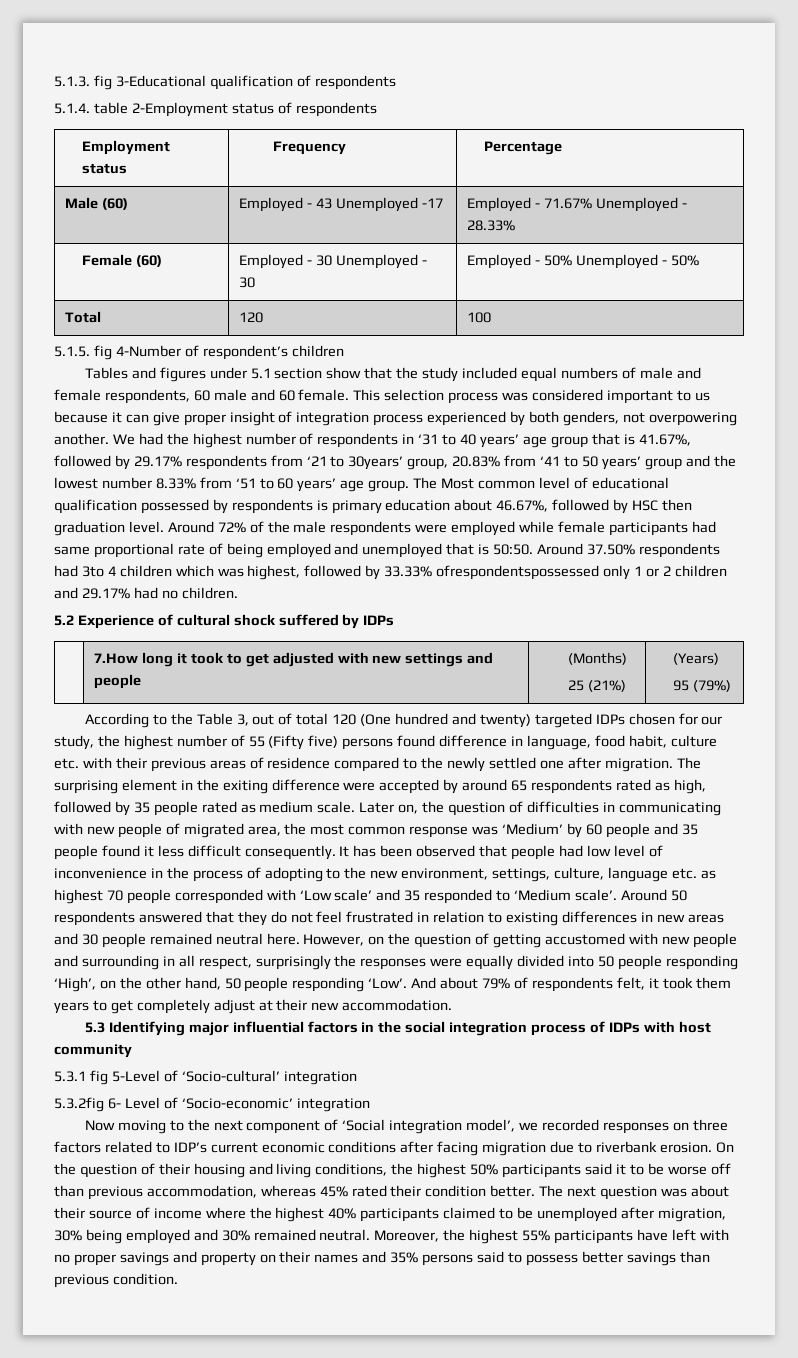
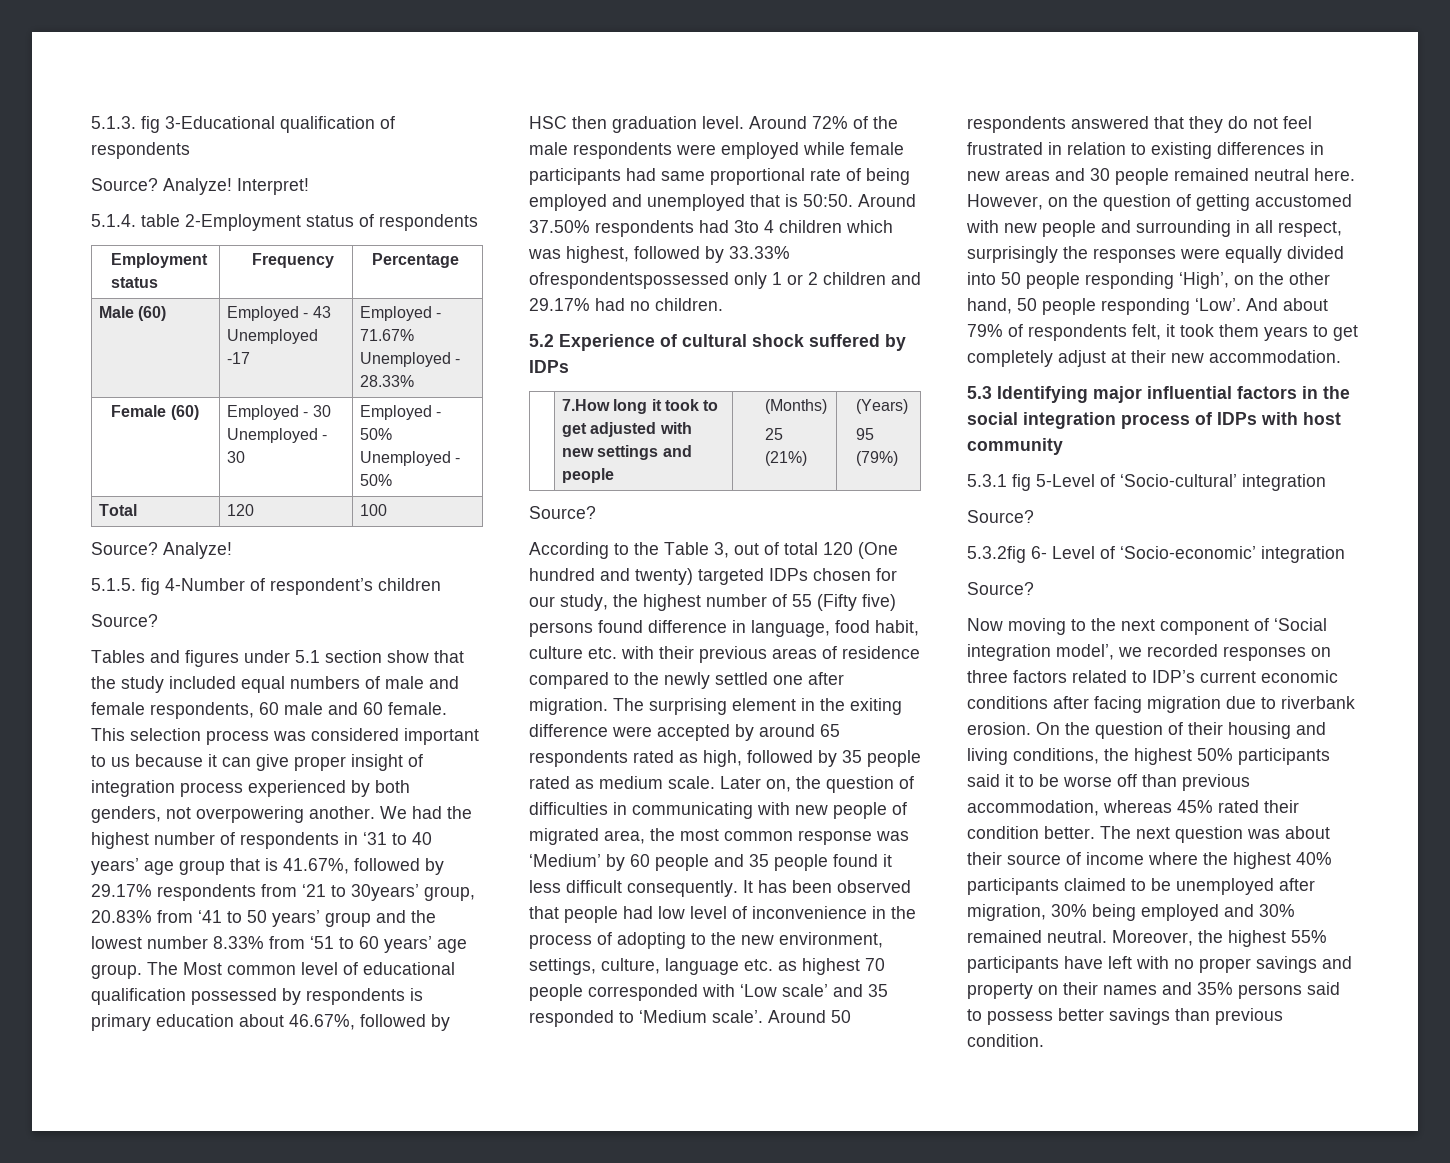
(396, 82) none -> [91,178,309,195] // Source? Analyze! Interpret!
(492, 317) none -> [91,542,232,559] // Source? Analyze!
(344, 351) none -> [91,614,158,627] // Source?
(732, 686) none -> [529,506,596,519] // Source?
(357, 1078) none -> [967,510,1034,523] // Source?
(370, 1105) none -> [967,582,1034,595] // Source?

